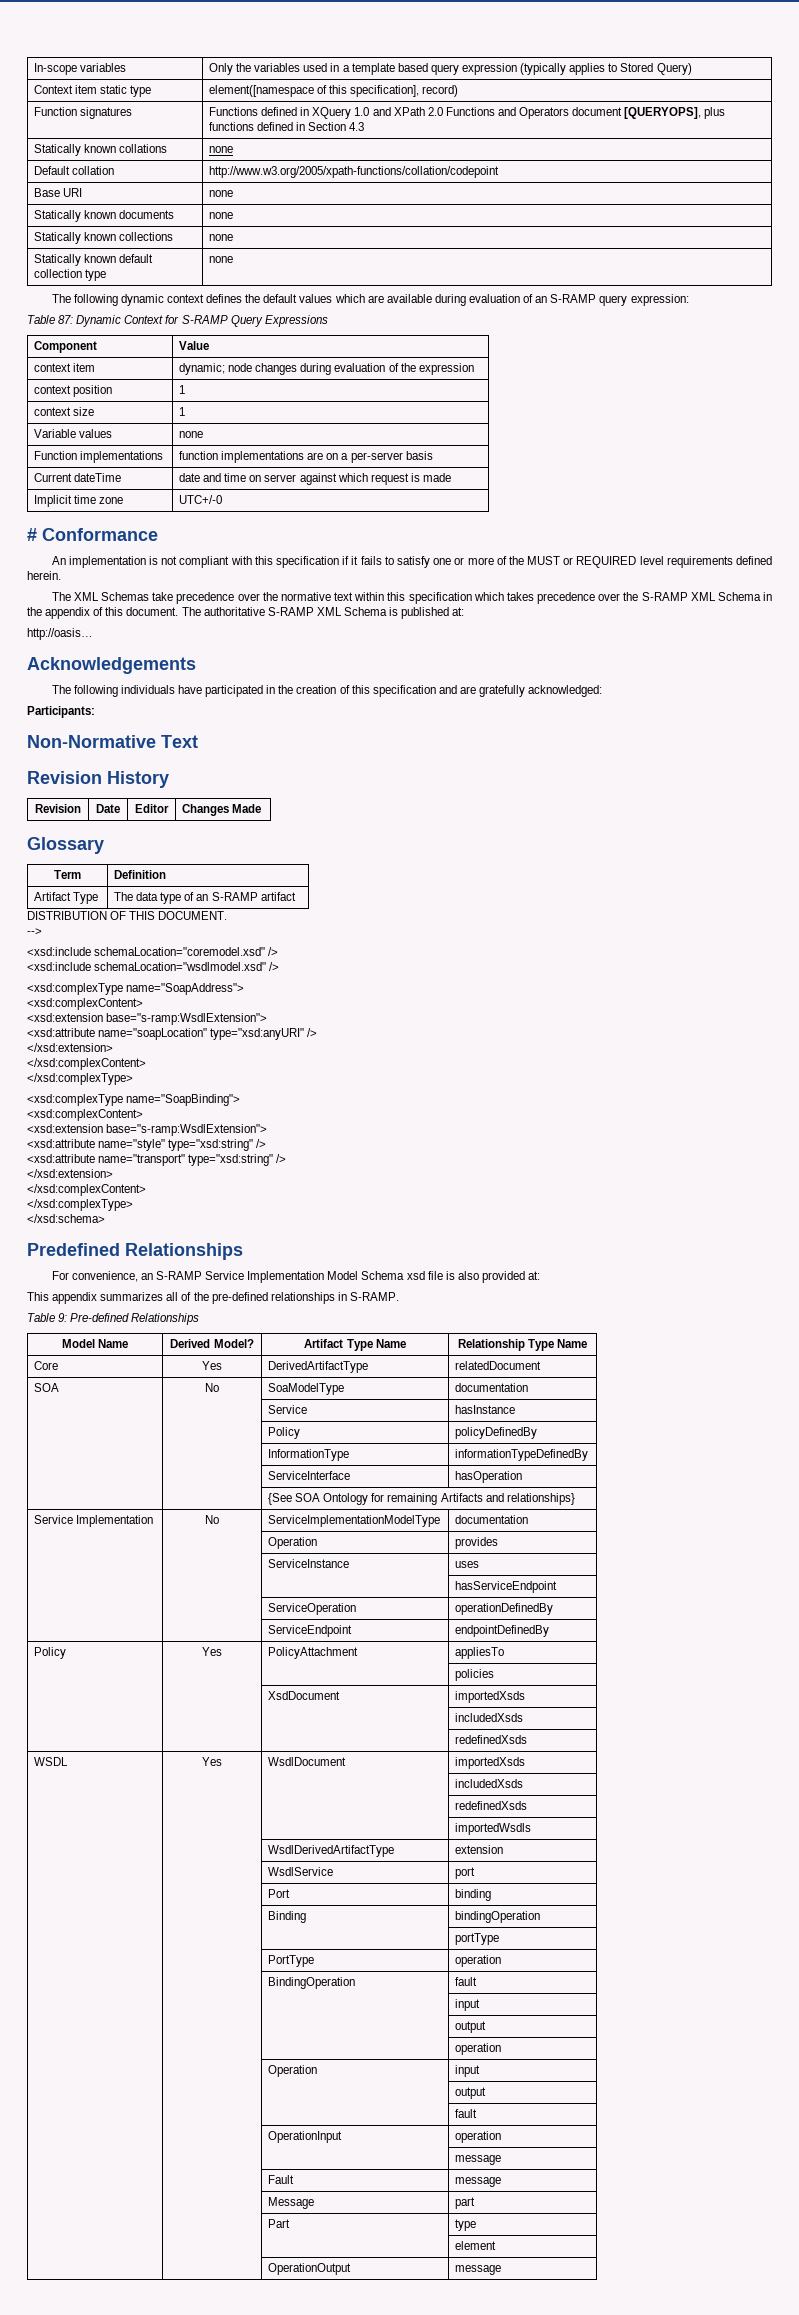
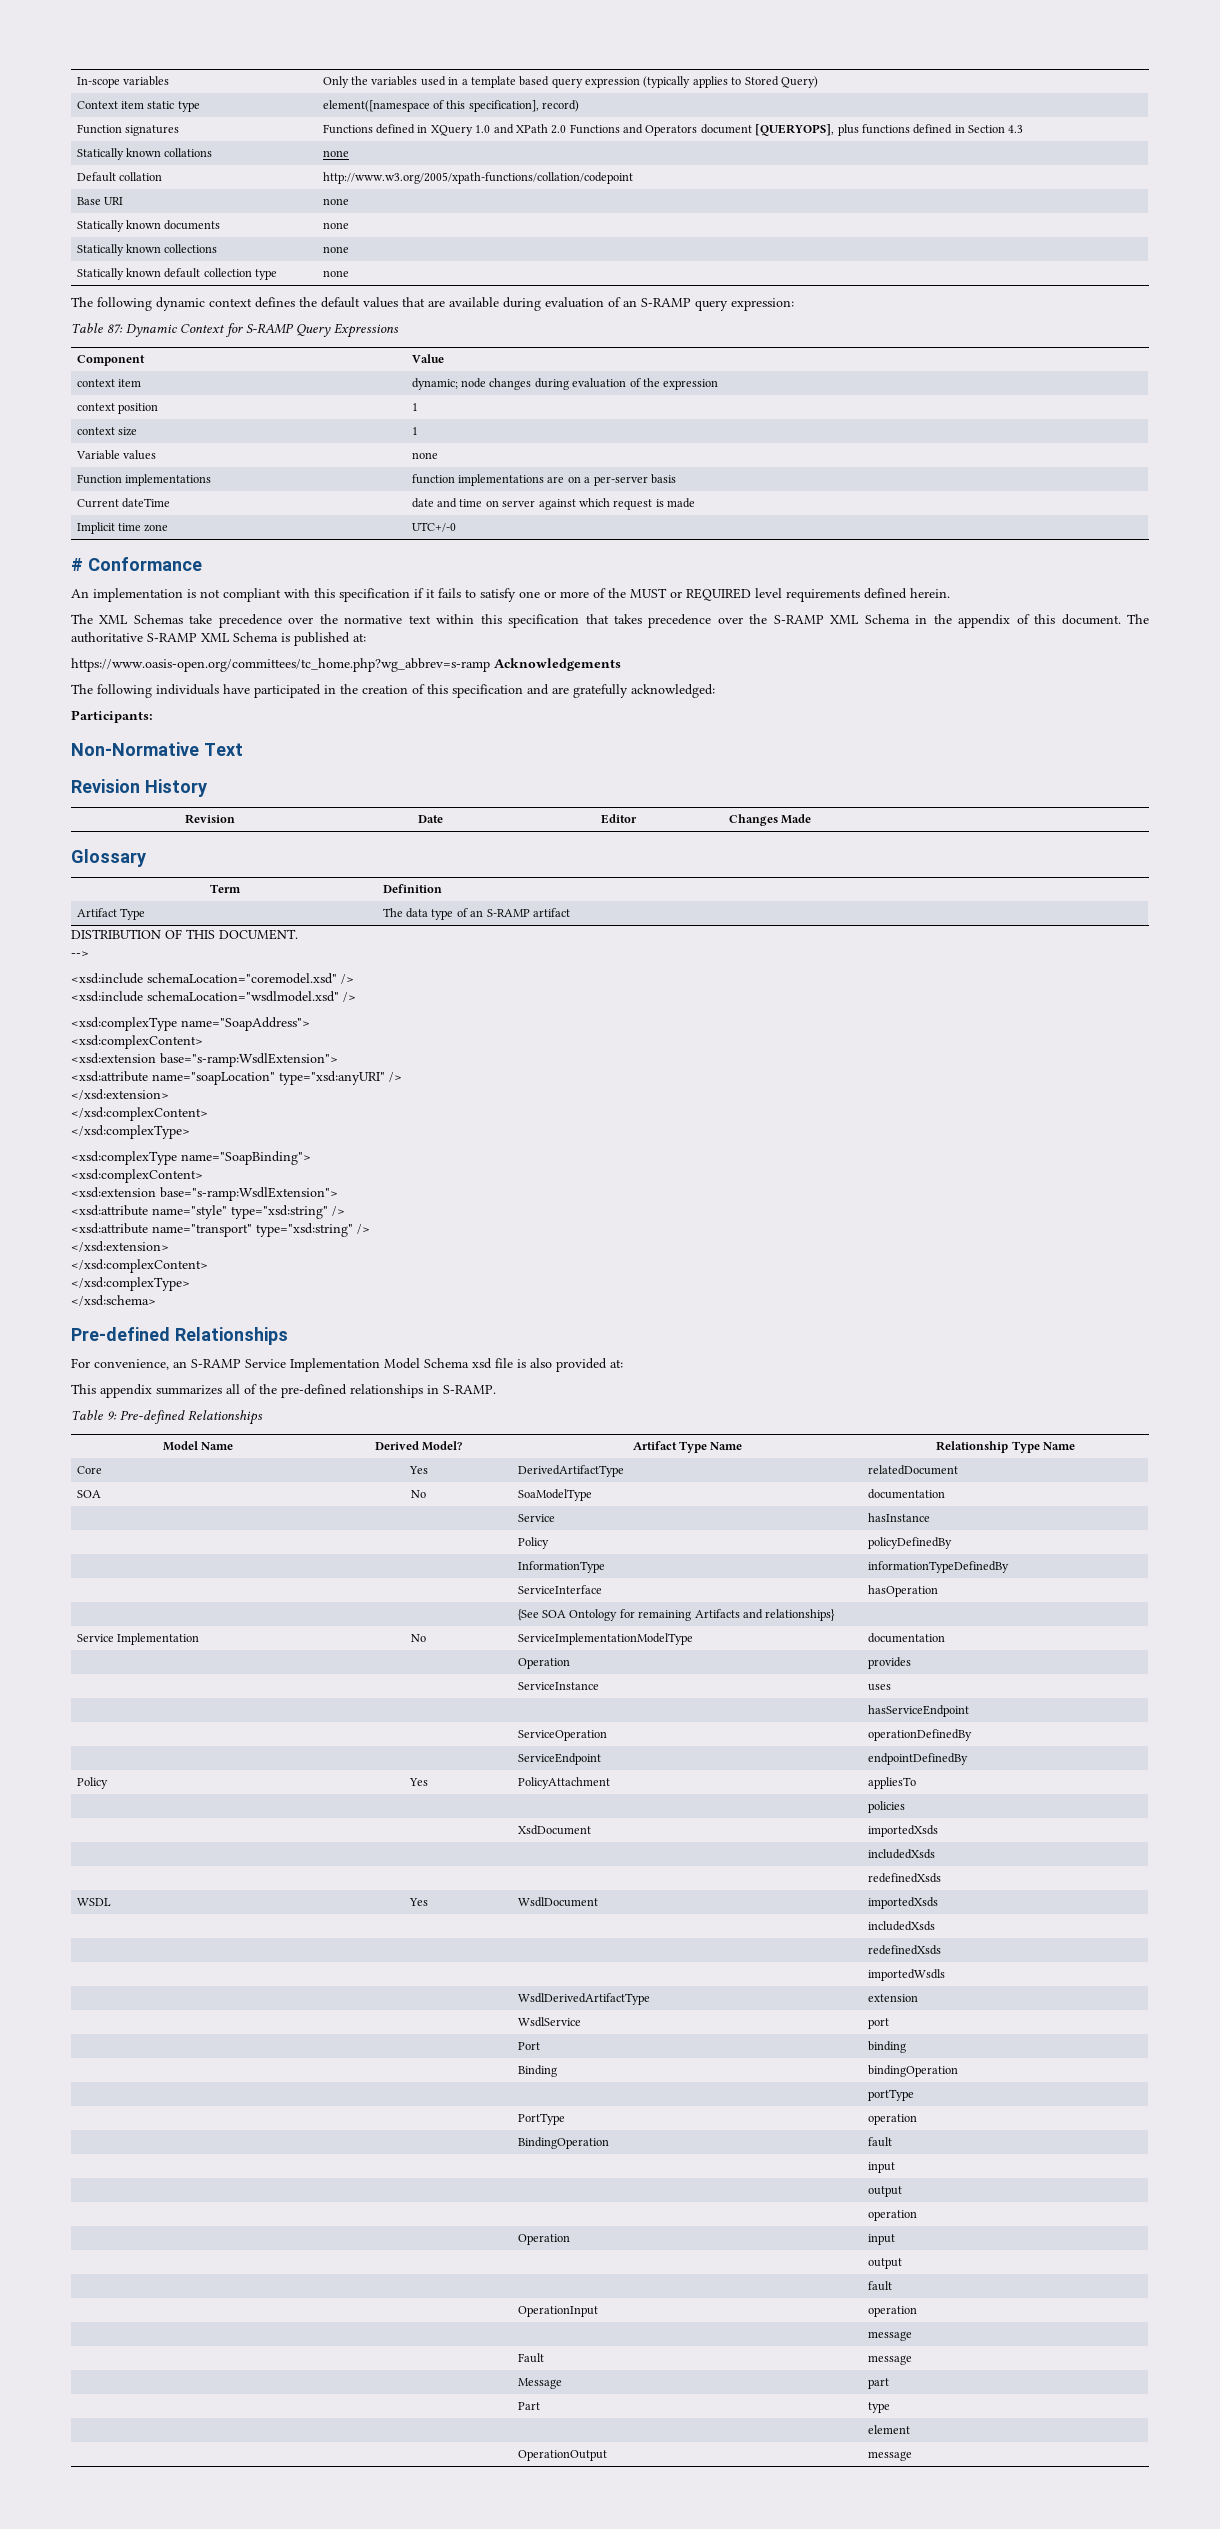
[334,294,365,303] which -> [402,297,425,307] that
[473,592,504,601] which -> [585,614,609,624] that
[27,628,93,640] http://oasis… // -> [71,658,490,672] https://www.oasis-open.org/committees/tc_home.php?wg_abbrev=s-ramp
[27,1243,120,1256] Predefined -> [71,1327,170,1341] Pre-defined

